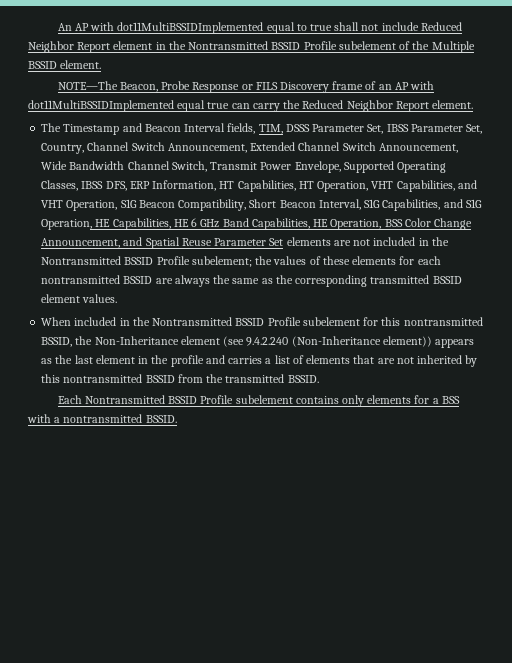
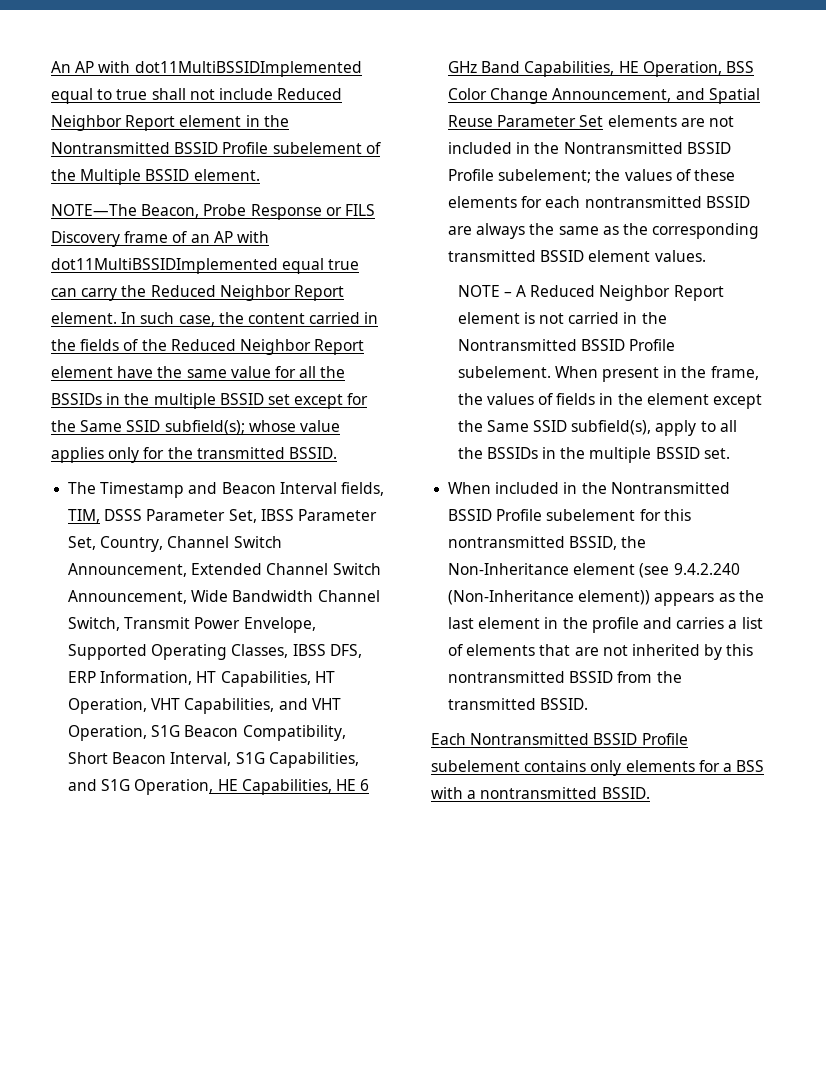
(474, 104) none -> [121,312,379,326] [51,339,365,355] [51,366,346,378] [51,393,369,409] [51,420,340,435] [51,447,337,463] In such case, the content carried in the fields of the Reduced Neighbor Report element have the same value for all the BSSIDs in the multiple BSSID set except for the Same SSID subfield(s); whose value applies only for the transmitted BSSID.
(118, 298) none -> [457,285,724,301] [457,312,667,324] [457,339,676,351] [457,366,759,382] [457,393,762,409] [457,420,737,436] [457,447,730,463] // NOTE – A Reduced Neighbor Report element is not carried in the Nontransmitted BSSID Profile subelement. When present in the frame, the values of fields in the element except the Same SSID subfield(s), apply to all the BSSIDs in the multiple BSSID set.

